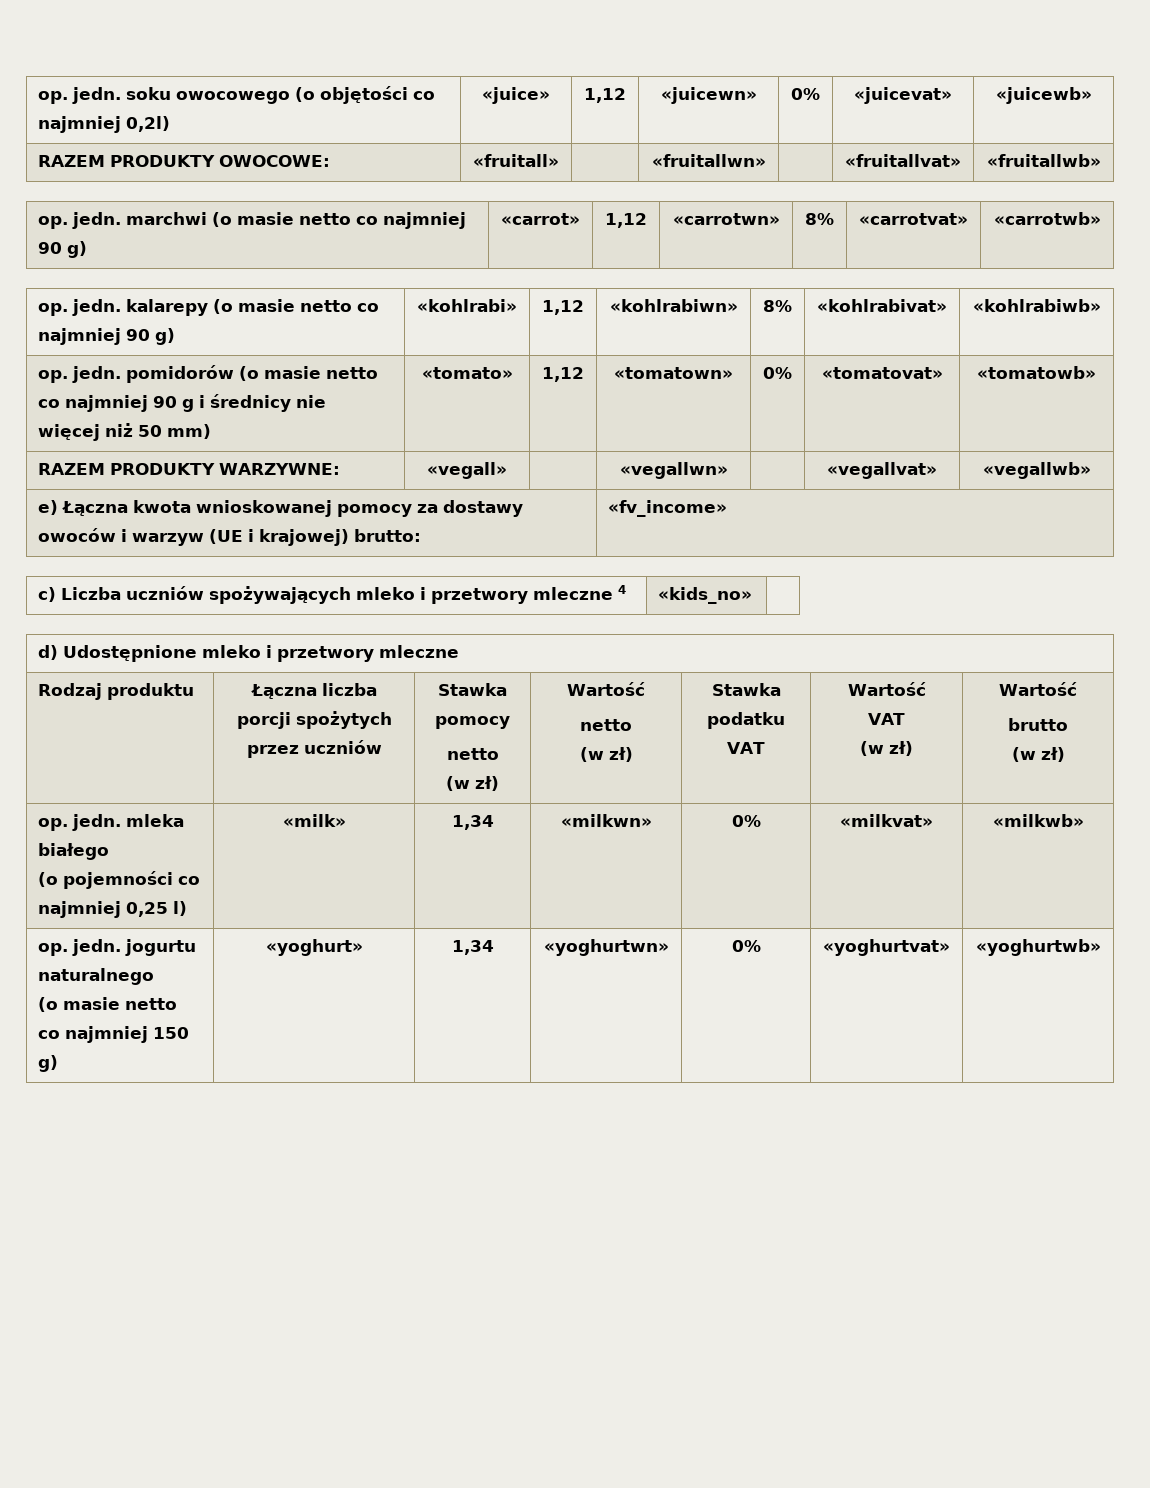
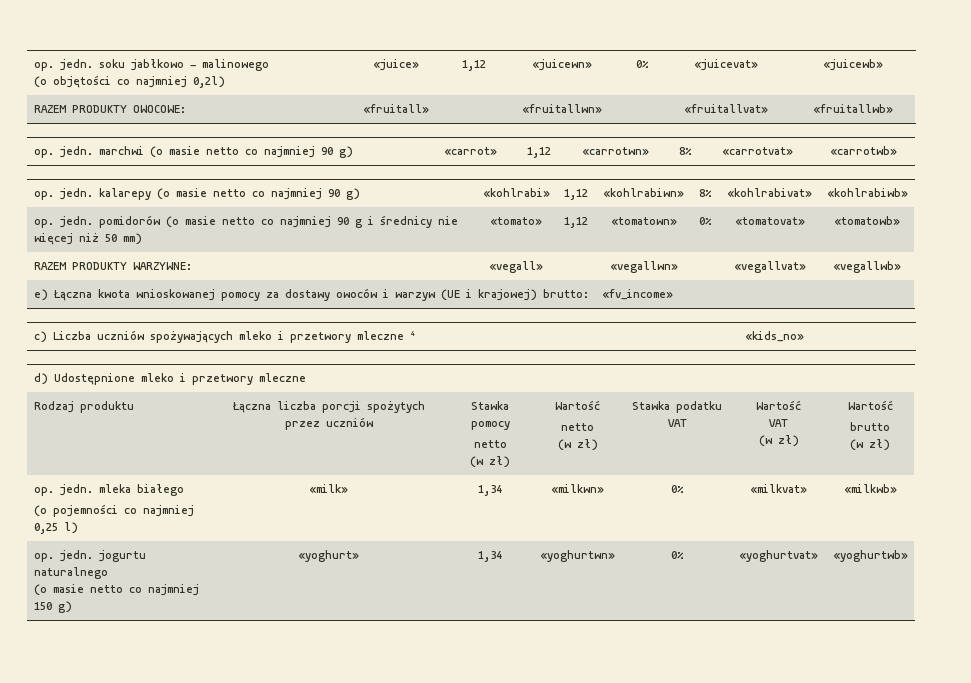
[176,91,291,104] owocowego -> [130,59,269,71] jabłkowo - malinowego //

